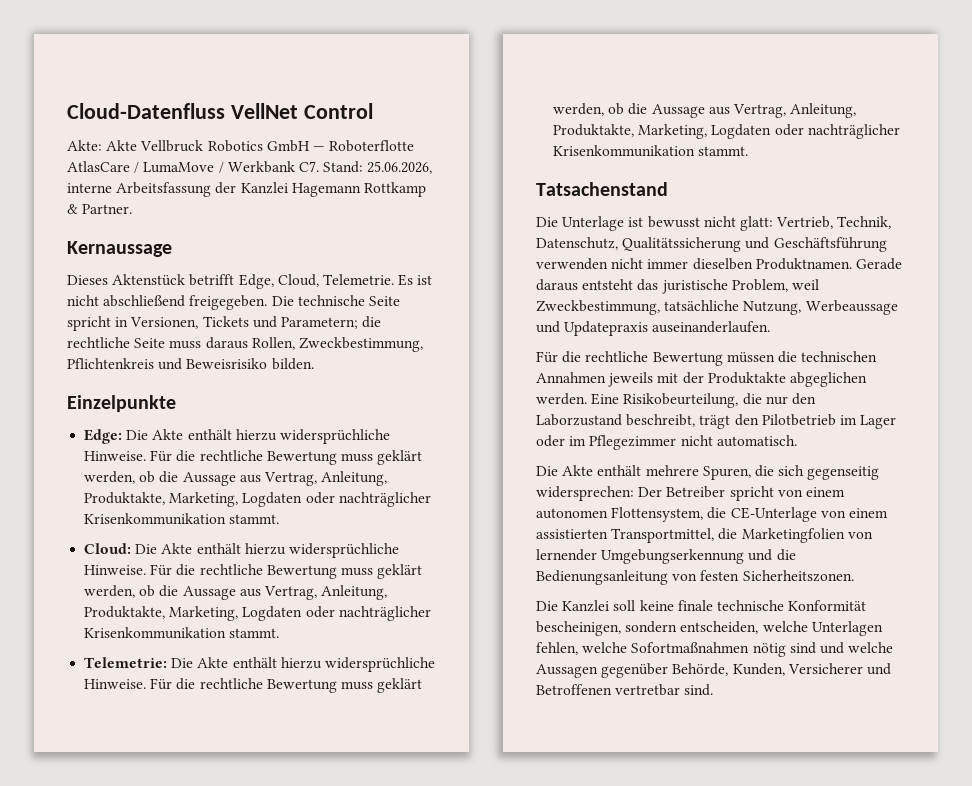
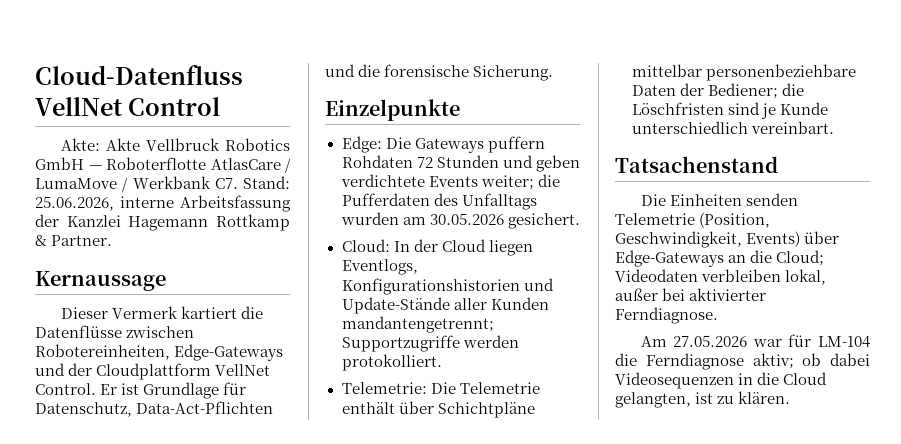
[67,274,433,289] [67,295,400,310] [67,316,382,331] [67,337,423,352] [67,358,314,370] [67,395,176,412] [84,429,390,444] [84,450,423,465] [84,471,388,486] [84,492,431,507] [84,513,280,525] [84,543,399,558] [84,564,423,579] [84,585,388,600] [84,606,431,621] [84,627,280,639] [84,657,435,672] [84,678,423,693] [553,103,857,118] [553,124,900,139] [553,145,749,157] [536,182,668,196] [536,216,892,231] [536,237,887,252] [536,258,902,270] [536,279,819,294] [536,300,898,315] [536,321,771,336] [536,351,878,366] [536,372,867,387] [536,393,816,408] [536,414,897,429] [536,435,797,450] [536,465,880,480] [536,486,845,501] [536,507,888,522] [536,528,873,543] [536,549,796,564] [536,570,854,585] [536,600,867,612] [536,621,883,636] [536,642,894,657] [536,663,891,678] [536,684,714,696] Dieses Aktenstück betrifft Edge, Cloud, Telemetrie. Es ist nicht abschließend freigegeben. Die technische Seite spricht in Versionen, Tickets und Parametern; die rechtliche Seite muss daraus Rollen, Zweckbestimmung, Pflichtenkreis und Beweisrisiko bilden. // Einzelpunkte // Edge: Die Akte enthält hierzu widersprüchliche Hinweise. Für die rechtliche Bewertung muss geklärt werden, ob die Aussage aus Vertrag, Anleitung, Produktakte, Marketing, Logdaten oder nachträglicher Krisenkommunikation stammt. // Cloud: Die Akte enthält hierzu widersprüchliche Hinweise. Für die rechtliche Bewertung muss geklärt werden, ob die Aussage aus Vertrag, Anleitung, Produktakte, Marketing, Logdaten oder nachträglicher Krisenkommunikation stammt. // Telemetrie: Die Akte enthält hierzu widersprüchliche Hinweise. Für die rechtliche Bewertung muss geklärt werden, ob die Aussage aus Vertrag, Anleitung, Produktakte, Marketing, Logdaten oder nachträglicher Krisenkommunikation stammt. // Tatsachenstand // Die Unterlage ist bewusst nicht glatt: Vertrieb, Technik, Datenschutz, Qualitätssicherung und Geschäftsführung verwenden nicht immer dieselben Produktnamen. Gerade daraus entsteht das juristische Problem, weil Zweckbestimmung, tatsächliche Nutzung, Werbeaussage und Updatepraxis auseinanderlaufen. // Für die rechtliche Bewertung müssen die technischen Annahmen jeweils mit der Produktakte abgeglichen werden. Eine Risikobeurteilung, die nur den Laborzustand beschreibt, trägt den Pilotbetrieb im Lager oder im Pflegezimmer nicht automatisch. // Die Akte enthält mehrere Spuren, die sich gegenseitig widersprechen: Der Betreiber spricht von einem autonomen Flottensystem, die CE-Unterlage von einem assistierten Transportmittel, die Marketingfolien von lernender Umgebungserkennung und die Bedienungsanleitung von festen Sicherheitszonen. // Die Kanzlei soll keine finale technische Konformität bescheinigen, sondern entscheiden, welche Unterlagen fehlen, welche Sofortmaßnahmen nötig sind und welche Aussagen gegenüber Behörde, Kunden, Versicherer und Betroffenen vertretbar sind. -> [60,306,263,319] [35,325,195,338] [35,344,284,361] [35,363,271,380] [35,382,247,399] [35,401,274,417] [325,64,554,81] [325,99,460,121] [341,136,545,153] [341,155,580,172] [340,174,560,190] [341,193,537,210] [340,212,580,229] [341,239,533,256] [341,259,418,275] [341,278,554,295] [341,297,549,314] [341,316,494,333] [341,335,519,352] [341,354,442,371] [341,382,540,394] [341,401,535,418] [631,64,856,81] [631,83,804,99] [631,102,828,119] [631,121,834,134] [615,156,778,173] [640,193,798,206] [615,212,771,228] [615,231,840,248] [615,250,825,267] [615,269,827,285] [615,288,767,301] [615,307,718,324] [640,334,870,348] [615,353,870,370] [615,372,828,389] [615,391,791,408] Dieser Vermerk kartiert die Datenflüsse zwischen Robotereinheiten, Edge-Gateways und der Cloudplattform VellNet Control. Er ist Grundlage für Datenschutz, Data-Act-Pflichten und die forensische Sicherung. // Einzelpunkte // Edge: Die Gateways puffern Rohdaten 72 Stunden und geben verdichtete Events weiter; die Pufferdaten des Unfalltags wurden am 30.05.2026 gesichert. // Cloud: In der Cloud liegen Eventlogs, Konfigurationshistorien und Update-Stände aller Kunden mandantengetrennt; Supportzugriffe werden protokolliert. // Telemetrie: Die Telemetrie enthält über Schichtpläne mittelbar personenbeziehbare Daten der Bediener; die Löschfristen sind je Kunde unterschiedlich vereinbart. // Tatsachenstand // Die Einheiten senden Telemetrie (Position, Geschwindigkeit, Events) über Edge-Gateways an die Cloud; Videodaten verbleiben lokal, außer bei aktivierter Ferndiagnose. // Am 27.05.2026 war für LM-104 die Ferndiagnose aktiv; ob dabei Videosequenzen in die Cloud gelangten, ist zu klären.

